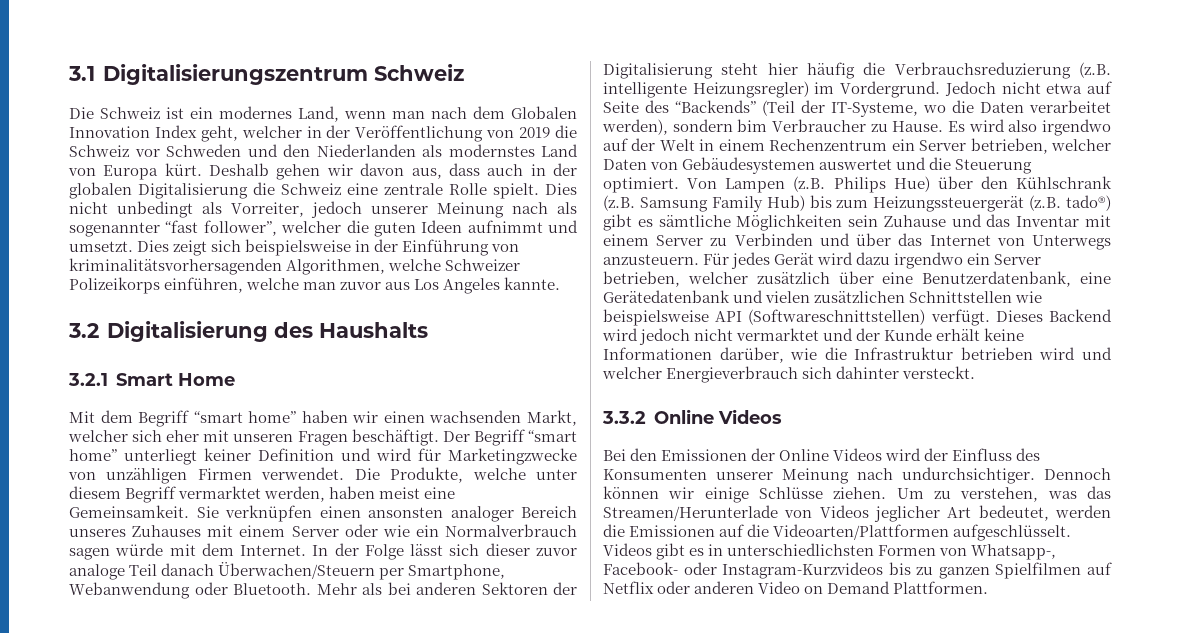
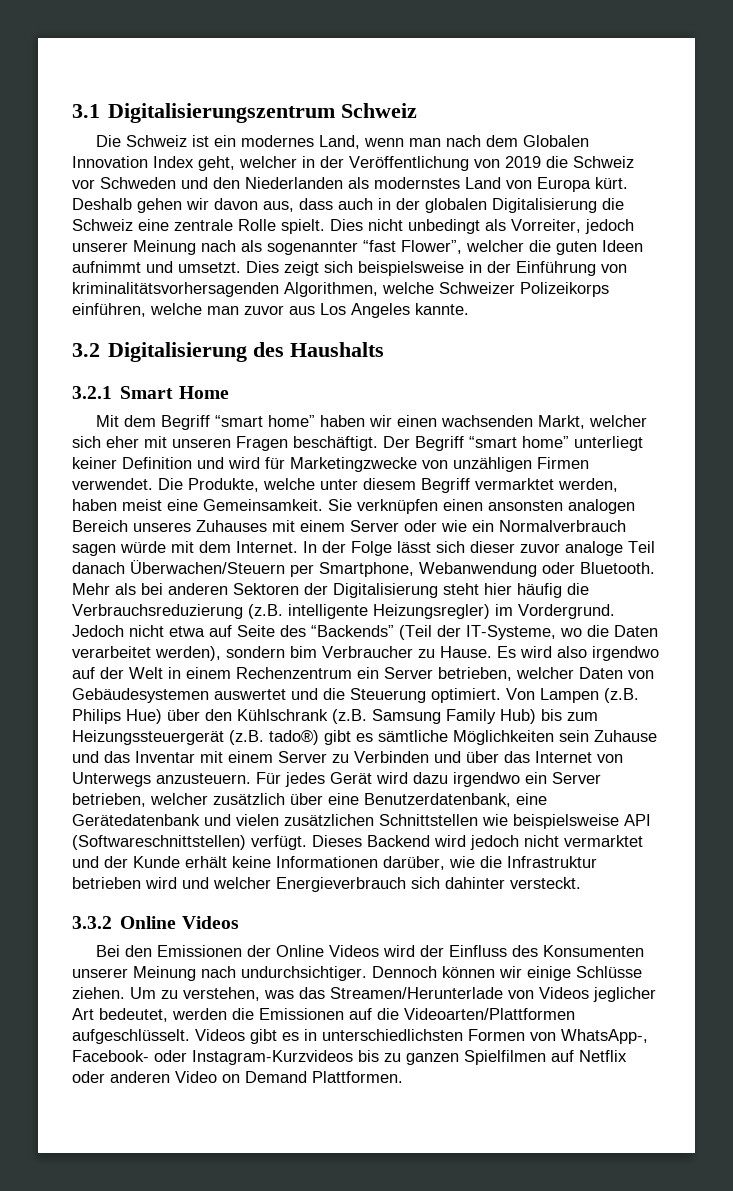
[203,220,277,236] follower”, -> [401,240,462,254] Flower”,
[450,506,514,522] analoger -> [568,499,635,514] analogen
[971,544,1057,560] Whatsapp-, -> [561,1029,648,1044] WhatsApp-,

